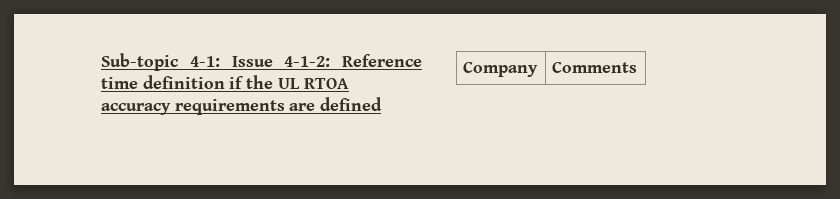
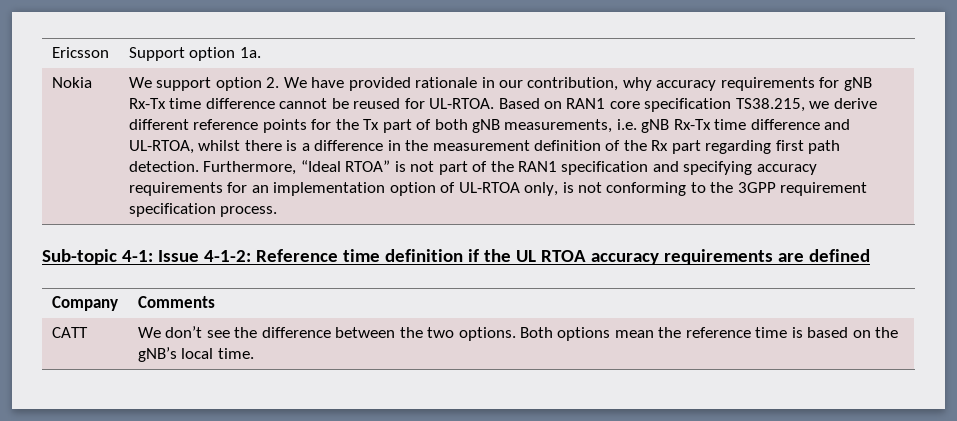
(101, 62) none -> [51,47,109,58] [128,47,261,61] [51,77,92,88] [128,77,872,91] [128,98,877,112] [128,119,851,133] [128,140,841,154] [128,160,817,175] [128,182,868,196] [128,203,278,217] Ericsson | Support option 1a. // Nokia | We support option 2. We have provided rationale in our contribution, why accuracy requirements for gNB Rx-Tx time difference cannot be reused for UL-RTOA. Based on RAN1 core specification TS38.215, we derive different reference points for the Tx part of both gNB measurements, i.e. gNB Rx-Tx time difference and UL-RTOA, whilst there is a difference in the measurement definition of the Rx part regarding first path detection. Furthermore, “Ideal RTOA” is not part of the RAN1 specification and specifying accuracy requirements for an implementation option of UL-RTOA only, is not conforming to the 3GPP requirement specification process. //
(638, 67) none -> [51,327,88,338] [137,326,899,341] [137,347,254,362] // CATT | We don’t see the difference between the two options. Both options mean the reference time is based on the gNB’s local time.

